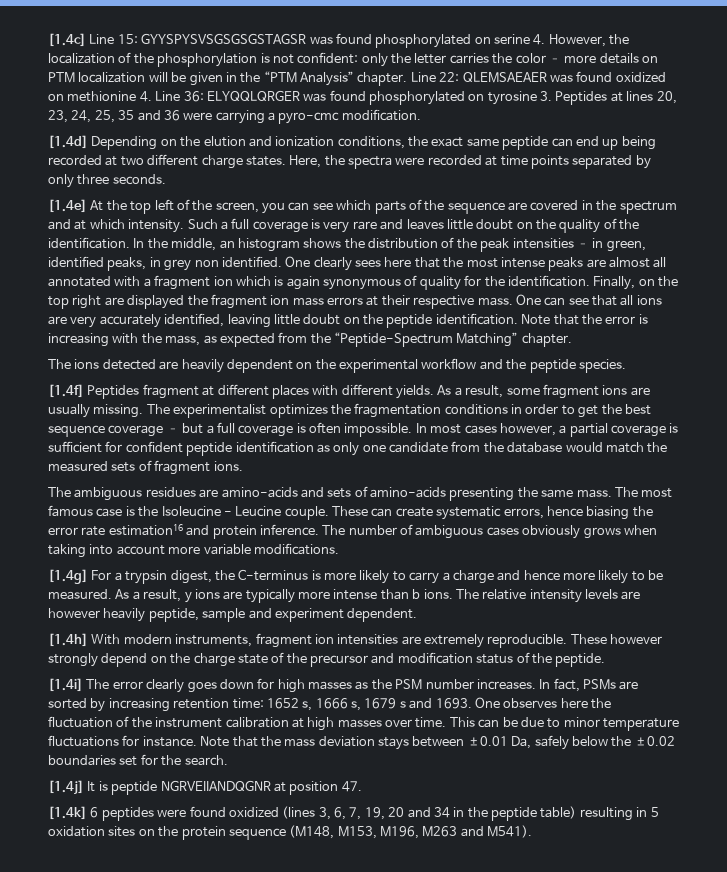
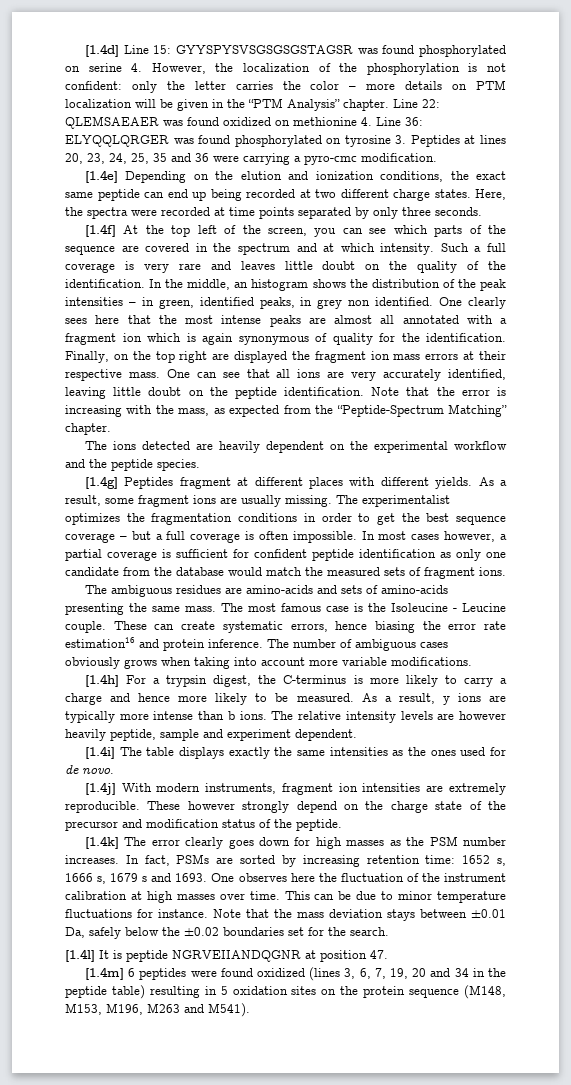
[48,33,86,47] [1.4c] -> [84,44,119,57] [1.4d]
[48,135,88,149] [1.4d] -> [84,170,118,183] [1.4e]
[48,199,87,213] [1.4e] -> [84,224,116,237] [1.4f]
[48,384,84,398] [1.4f] -> [84,476,118,489] [1.4g]
[48,569,88,584] [1.4g] -> [84,674,119,687] [1.4h]
[48,633,88,647] [1.4h] -> [84,746,506,759] [65,765,114,774] [84,782,116,795] [1.4i] The table displays exactly the same intensities as the ones used for de novo. // [1.4j]
[48,678,83,692] [1.4i] -> [84,836,119,849] [1.4k]
[48,780,84,795] [1.4j] -> [65,949,95,962] [1.4l]
[48,806,87,820] [1.4k] -> [84,967,124,980] [1.4m]

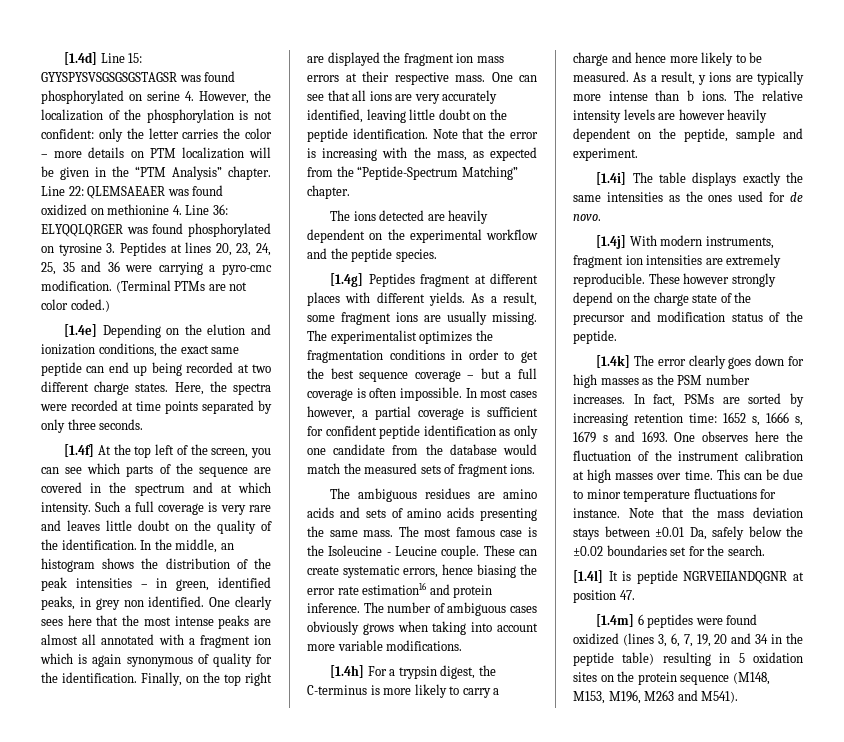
(437, 157) none -> [115,280,248,293] [41,299,110,312] (Terminal PTMs are not color coded.)
[245,585,313,594] amino-acids -> [503,489,537,499] [307,507,334,518] amino acids
[380,585,448,594] amino-acids -> [407,507,475,518] amino acids
(106, 735) none -> [573,128,676,142] dependent on the
[227,729,357,741] experiment dependent. -> [573,148,638,161] experiment.

